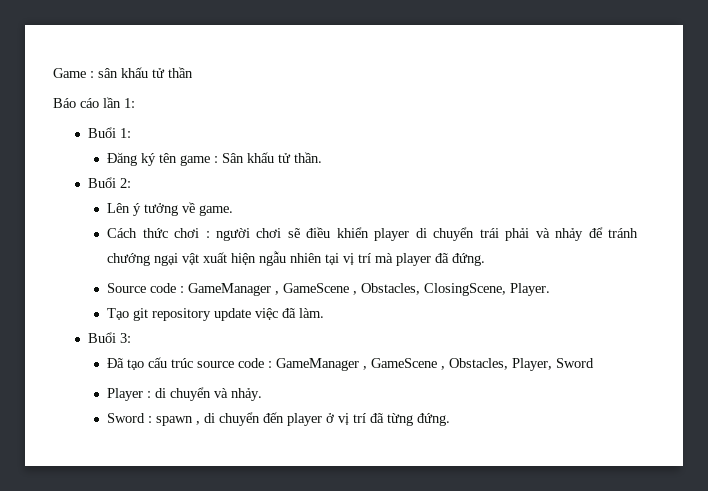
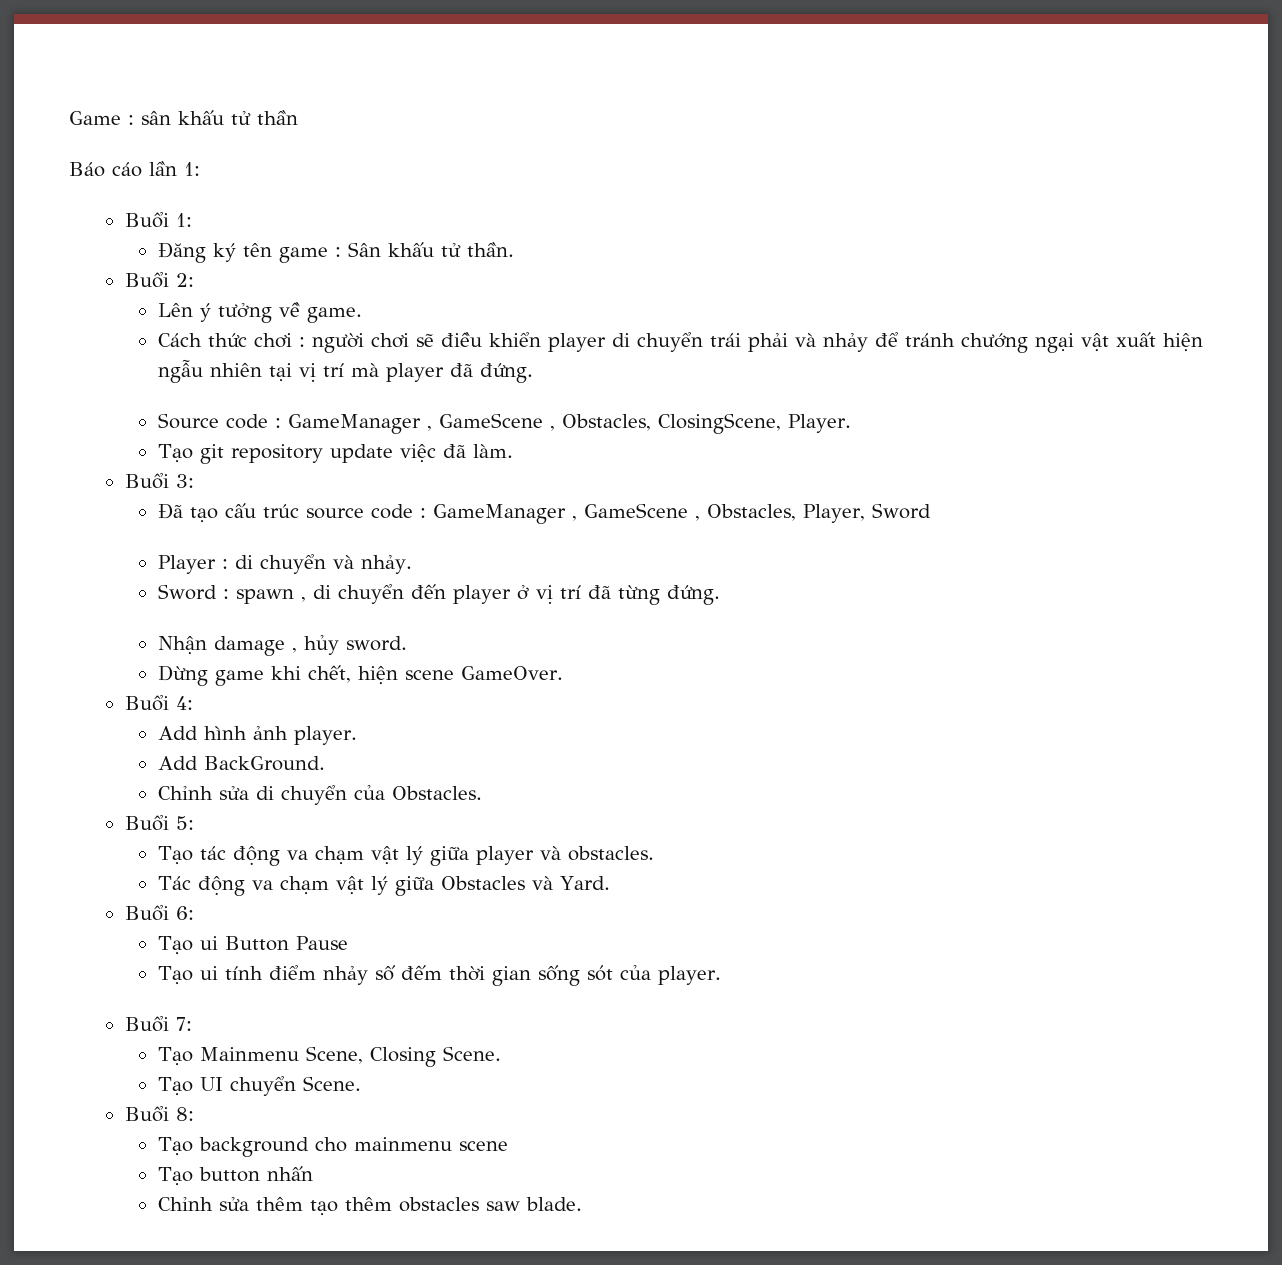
(451, 419) none -> [157,635,407,656] [157,665,563,686] [124,695,193,711] [157,726,357,745] [157,756,325,771] [157,785,482,805] [124,815,194,831] [157,846,654,866] [157,876,610,896] [124,905,194,921] [157,936,348,955] [157,965,721,986] [124,1016,192,1032] [157,1046,501,1067] [157,1076,361,1096] [124,1106,194,1122] [157,1137,508,1157] [157,1166,313,1186] [157,1197,582,1216] // Nhận damage , hủy sword. // Dừng game khi chết, hiện scene GameOver. // Buổi 4: // Add hình ảnh player. // Add BackGround. // Chỉnh sửa di chuyển của Obstacles. // Buổi 5: // Tạo tác động va chạm vật lý giữa player và obstacles. // Tác động va chạm vật lý giữa Obstacles và Yard. // Buổi 6: // Tạo ui Button Pause // Tạo ui tính điểm nhảy số đếm thời gian sống sót của player. // Buổi 7: // Tạo Mainmenu Scene, Closing Scene. // Tạo UI chuyển Scene. // Buổi 8: // Tạo background cho mainmenu scene // Tạo button nhấn // Chỉnh sửa thêm tạo thêm obstacles saw blade.

